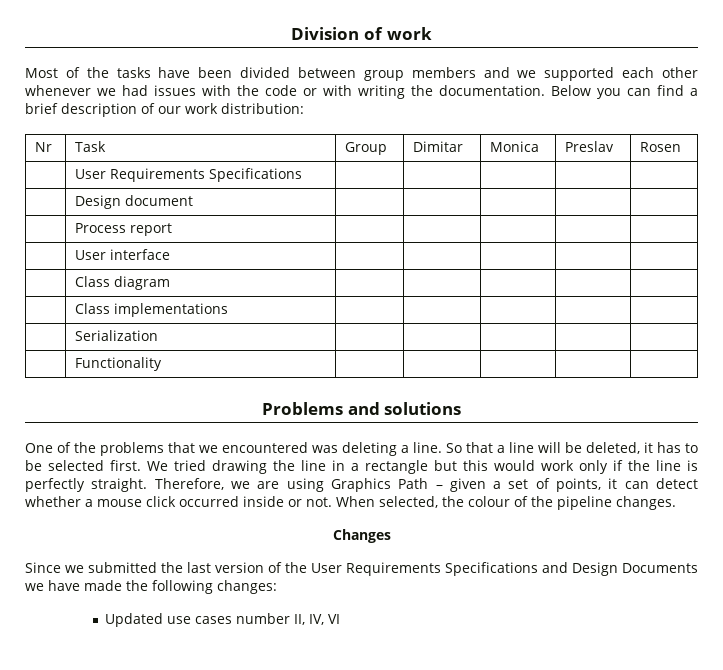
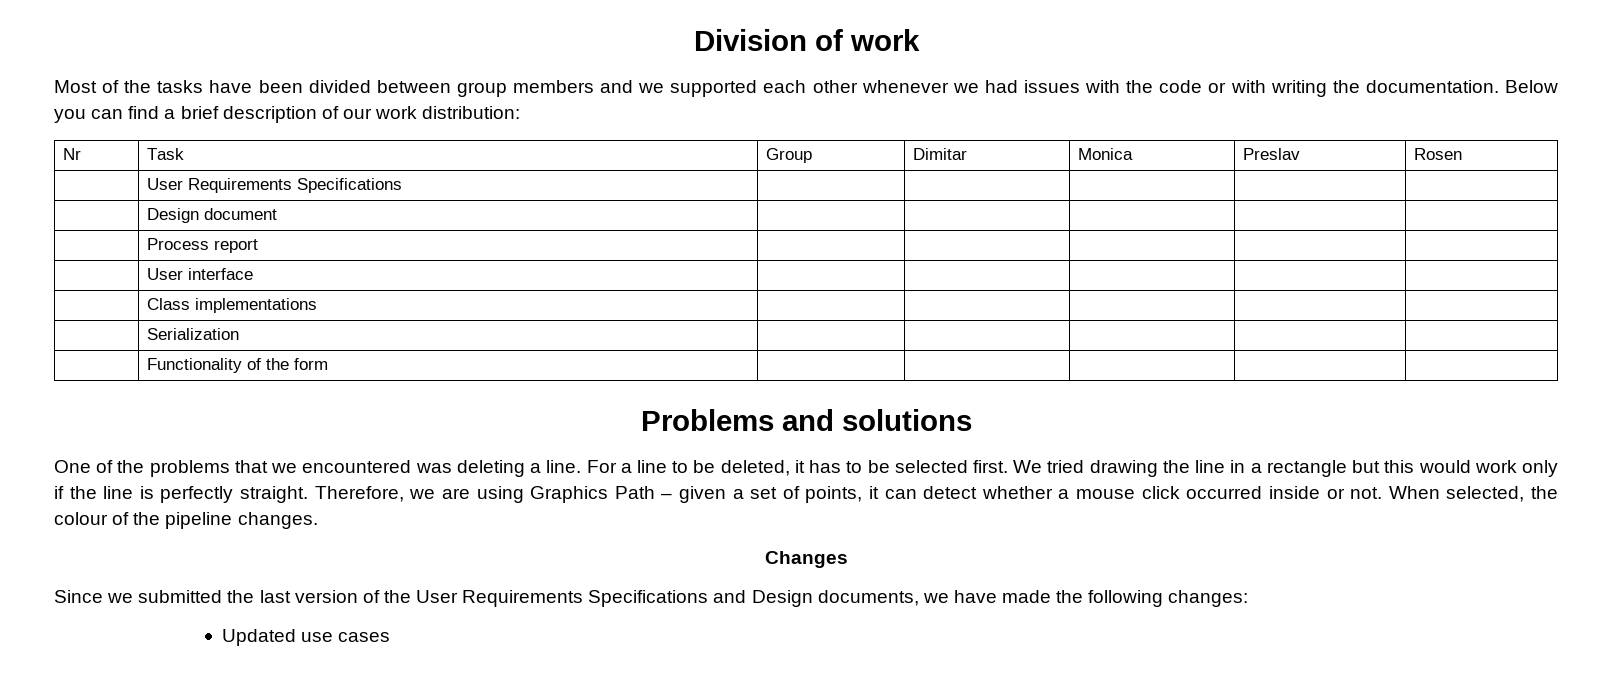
[74,276,170,290] // | Class diagram | | | | | -> (254, 274) none
(162, 364) none -> [247,358,329,370] of the form
[446,442,493,453] So that -> [586,460,617,473] For
[538,442,561,453] will -> [672,461,689,473] to
[622,563,698,573] Documents -> [817,590,919,606] documents,
[236,613,341,625] number II, IV, VI -> (391, 637) none

